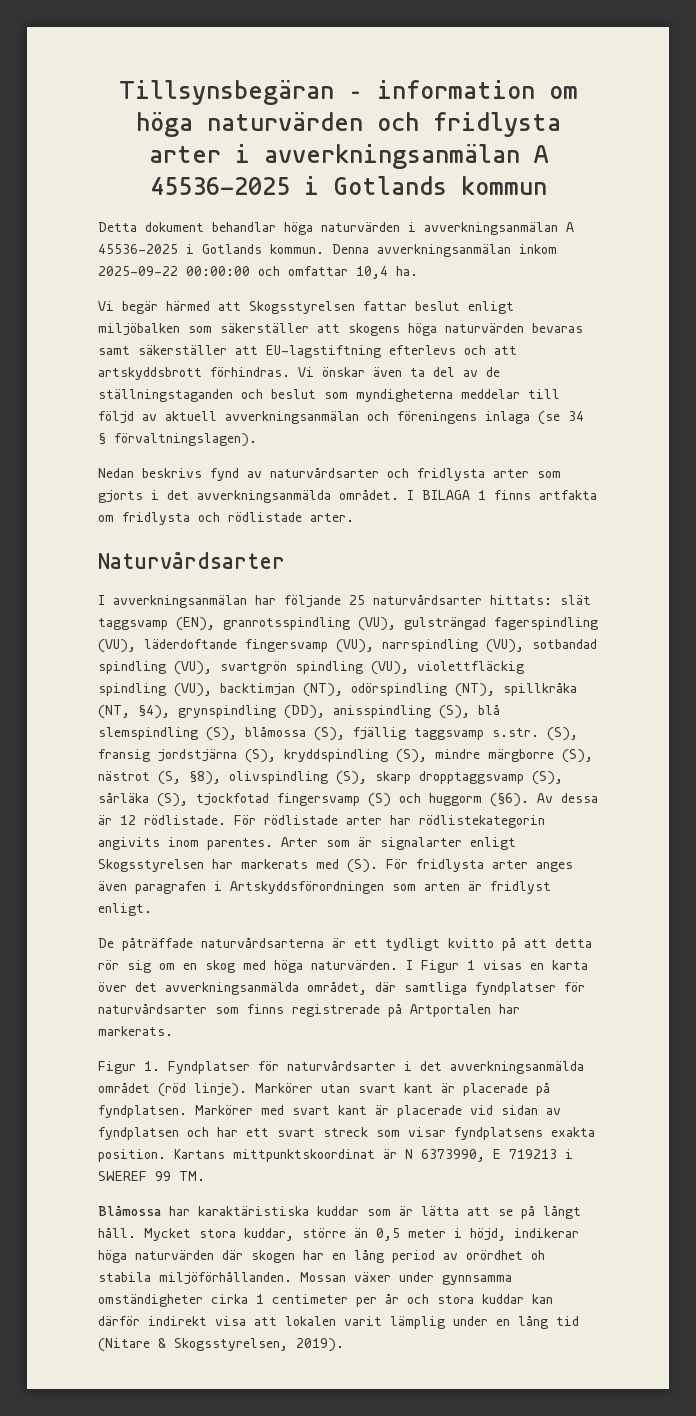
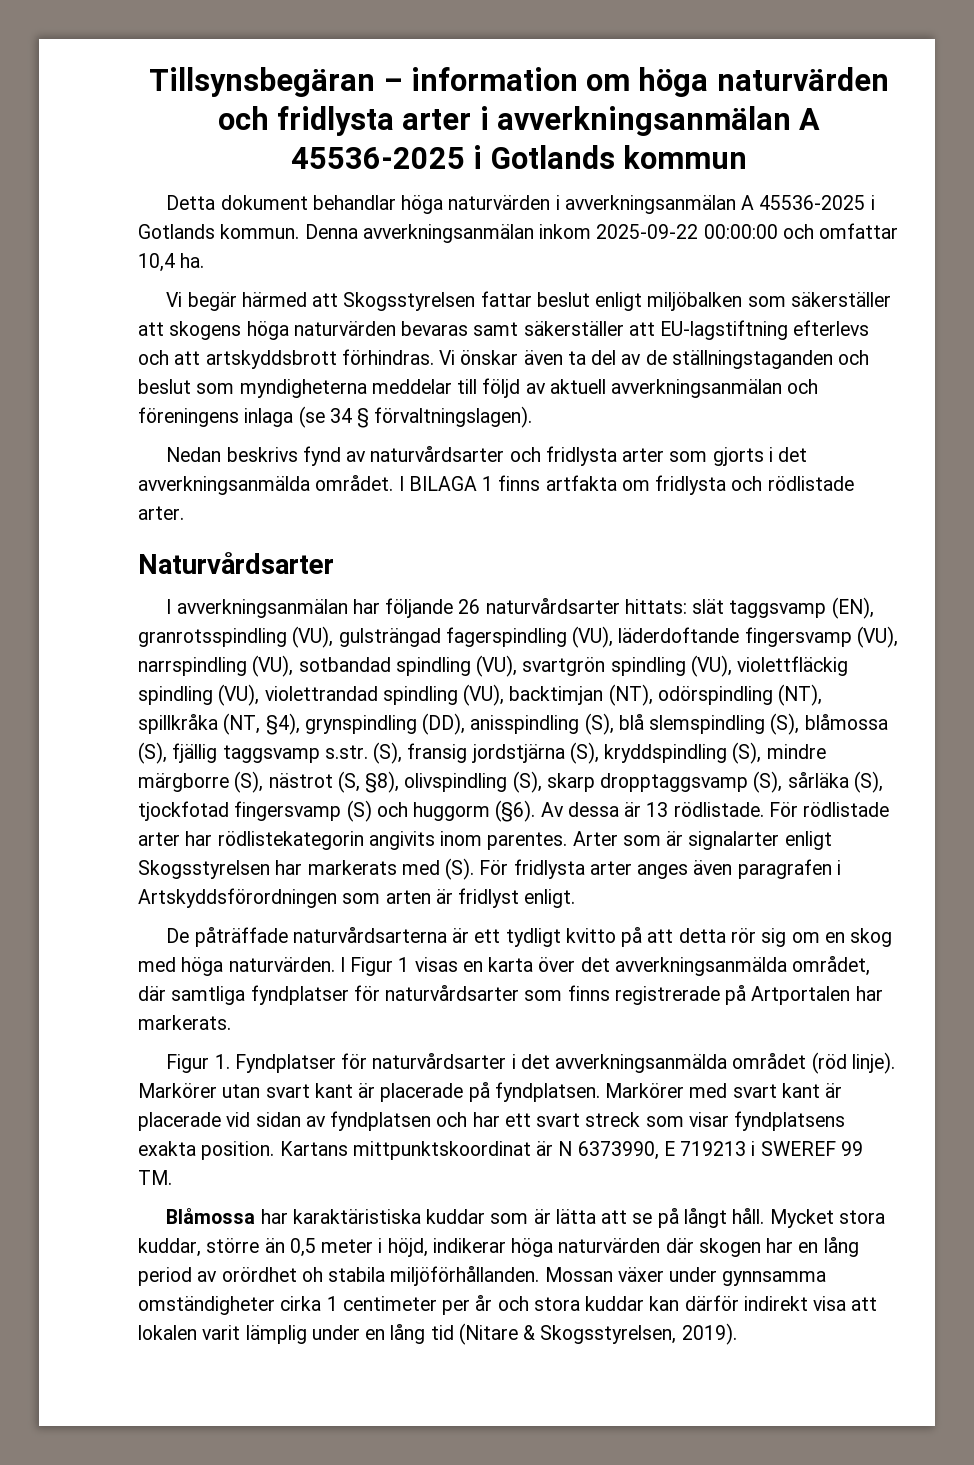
[349,595,365,605] 25 -> [458,599,481,614] 26
(212, 690) none -> [264,684,505,706] violettrandad spindling (VU),
[120,815,136,825] 12 -> [646,802,669,817] 13

